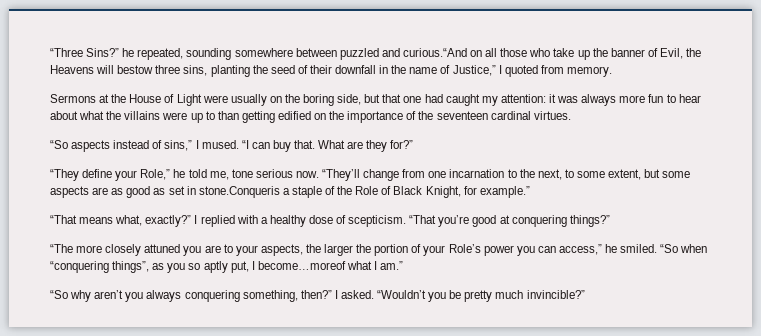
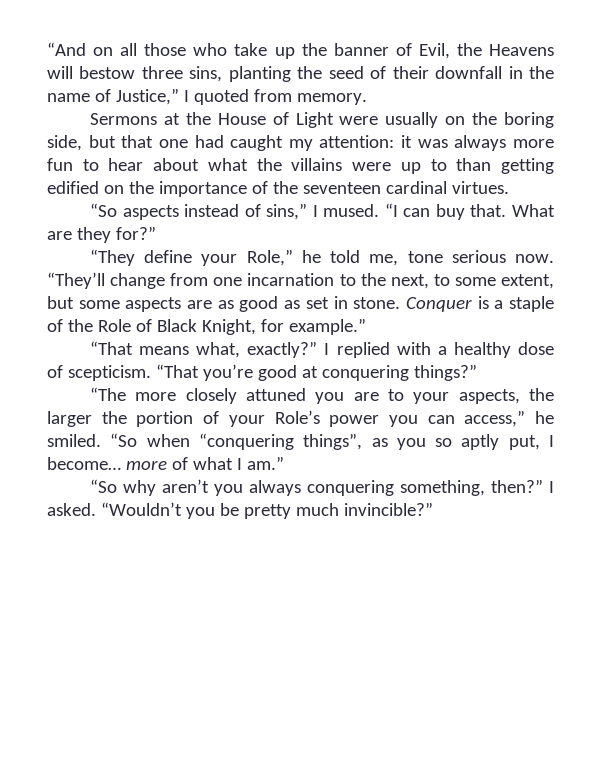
[50,48,467,60] “Three Sins?” he repeated, sounding somewhere between puzzled and curious.“And -> [47,42,86,56] “And
[198,186,280,198] stone.Conqueris -> [353,296,489,312] stone. Conquer is
[257,261,346,270] become…moreof -> [47,457,188,470] become… more of

